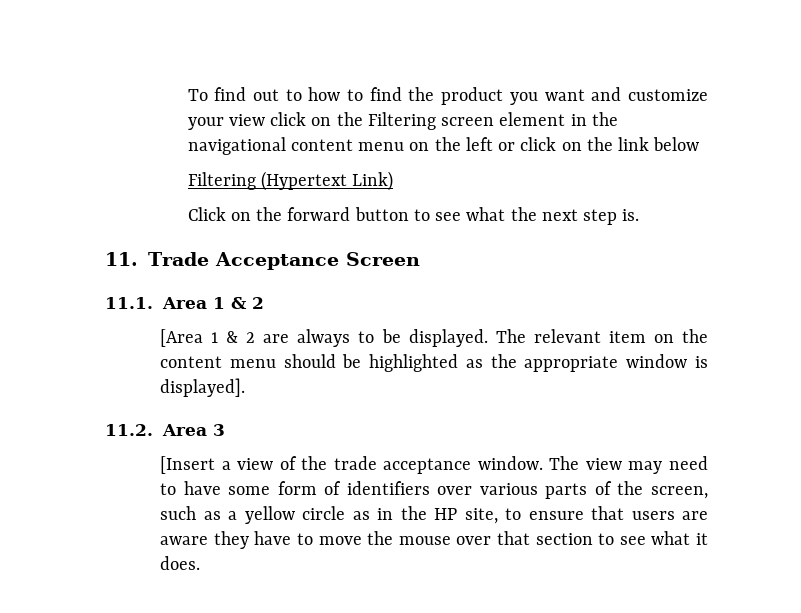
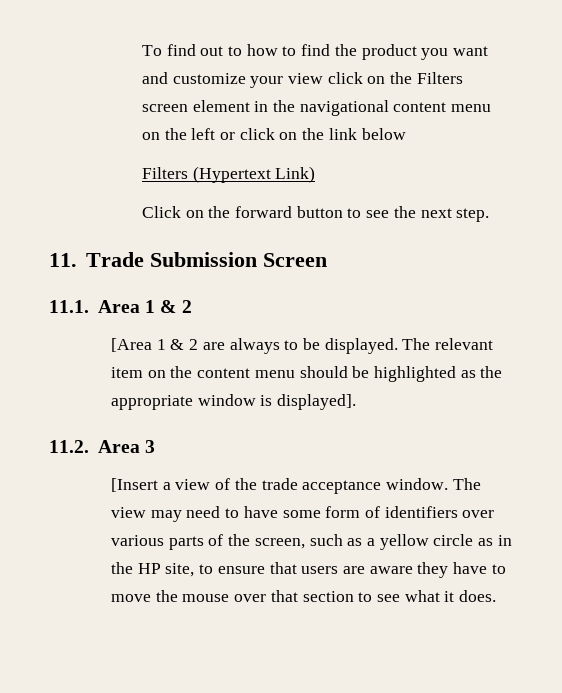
[367,112,436,130] Filtering -> [416,72,463,84] Filters
[187,172,256,190] Filtering -> [141,167,188,179] Filters
[466,207,506,221] what -> (390, 214) none
[583,209,640,225] step is. -> [456,208,490,222] step.
[214,252,339,270] Acceptance -> [149,252,257,267] Submission

